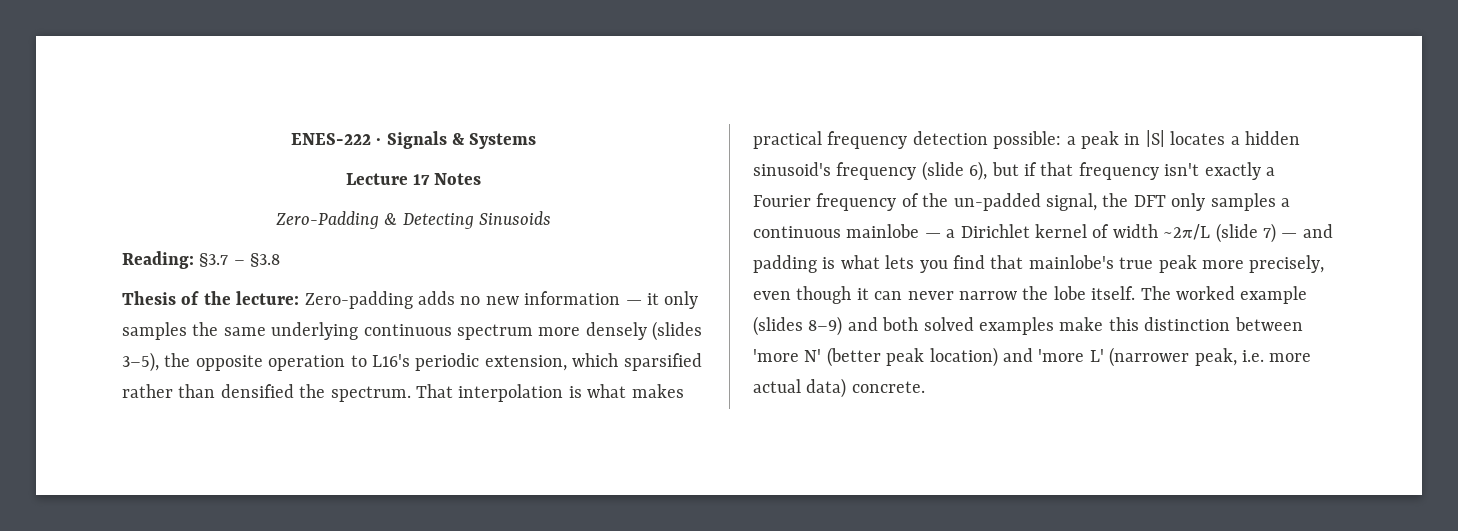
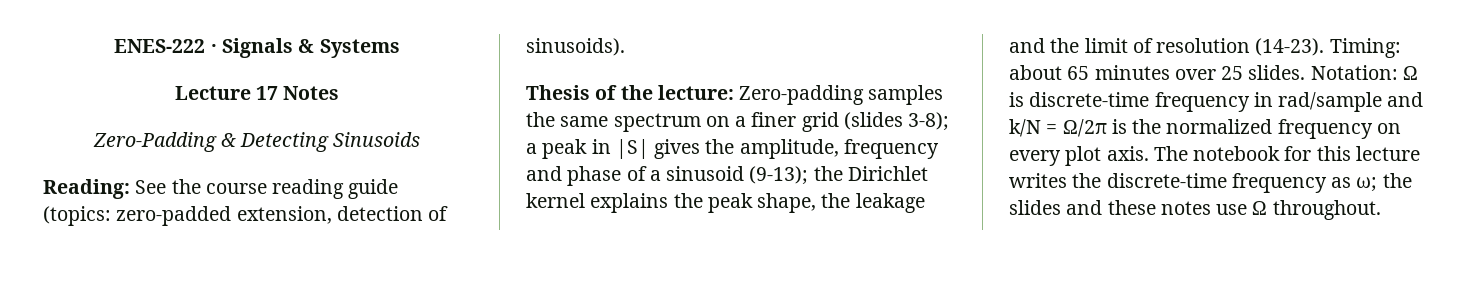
[199,253,281,267] §3.7 – §3.8 -> [135,179,399,199] [43,206,449,226] [526,38,625,56] See the course reading guide (topics: zero-padded extension, detection of sinusoids).
[418,291,699,309] [122,321,703,341] [122,352,702,372] [122,384,684,402] [753,130,1300,149] [753,161,1275,181] [753,193,1290,211] [753,223,1333,243] [753,255,1325,273] [753,286,1308,304] [753,316,1303,336] [753,347,1312,367] [753,378,925,398] adds no new information — it only samples the same underlying continuous spectrum more densely (slides 3–5), the opposite operation to L16's periodic extension, which sparsified rather than densified the spectrum. That interpolation is what makes practical frequency detection possible: a peak in |S| locates a hidden sinusoid's frequency (slide 6), but if that frequency isn't exactly a Fourier frequency of the un-padded signal, the DFT only samples a continuous mainlobe — a Dirichlet kernel of width ~2π/L (slide 7) — and padding is what lets you find that mainlobe's true peak more precisely, even though it can never narrow the lobe itself. The worked example (slides 8–9) and both solved examples make this distinction between 'more N' (better peak location) and 'more L' (narrower peak, i.e. more actual data) concrete. -> [868,85,944,105] [526,112,950,132] [526,139,939,159] [526,166,928,186] [526,193,925,213] [1009,38,1401,58] [1009,65,1418,80] [1009,92,1424,112] [1009,119,1401,139] [1009,146,1420,166] [1009,173,1412,193] [1009,200,1381,220] samples the same spectrum on a finer grid (slides 3-8); a peak in |S| gives the amplitude, frequency and phase of a sinusoid (9-13); the Dirichlet kernel explains the peak shape, the leakage and the limit of resolution (14-23). Timing: about 65 minutes over 25 slides. Notation: Ω is discrete-time frequency in rad/sample and k/N = Ω/2π is the normalized frequency on every plot axis. The notebook for this lecture writes the discrete-time frequency as ω; the slides and these notes use Ω throughout.

